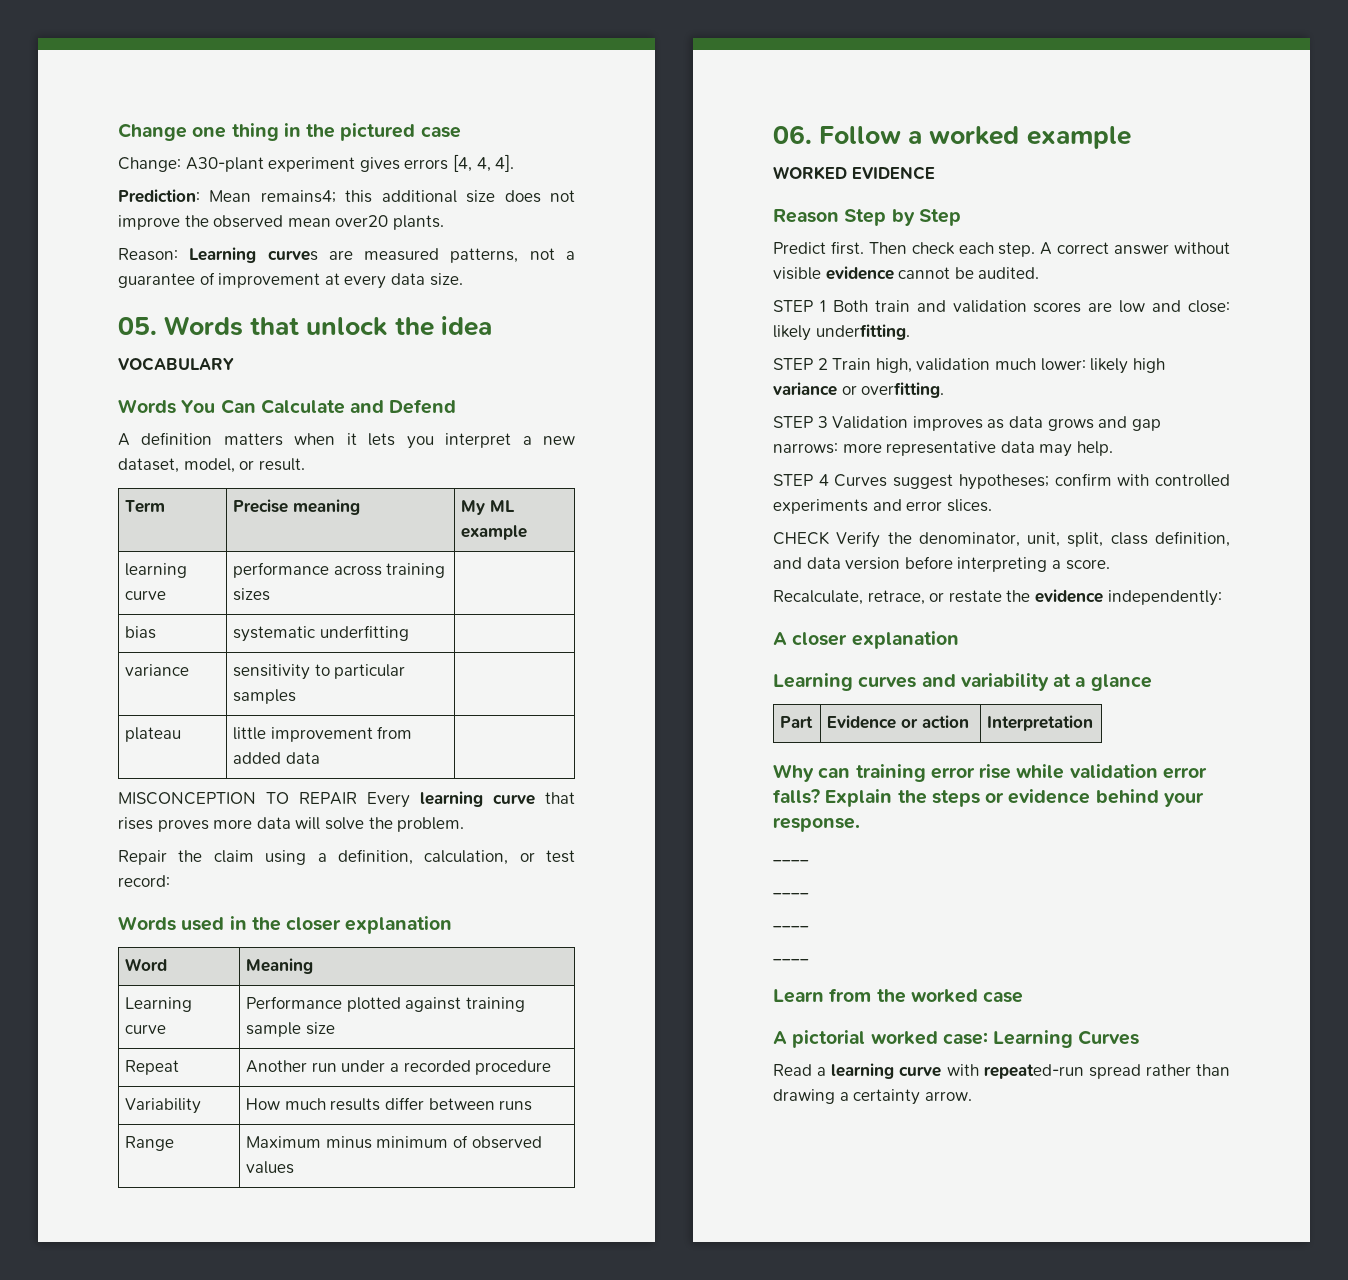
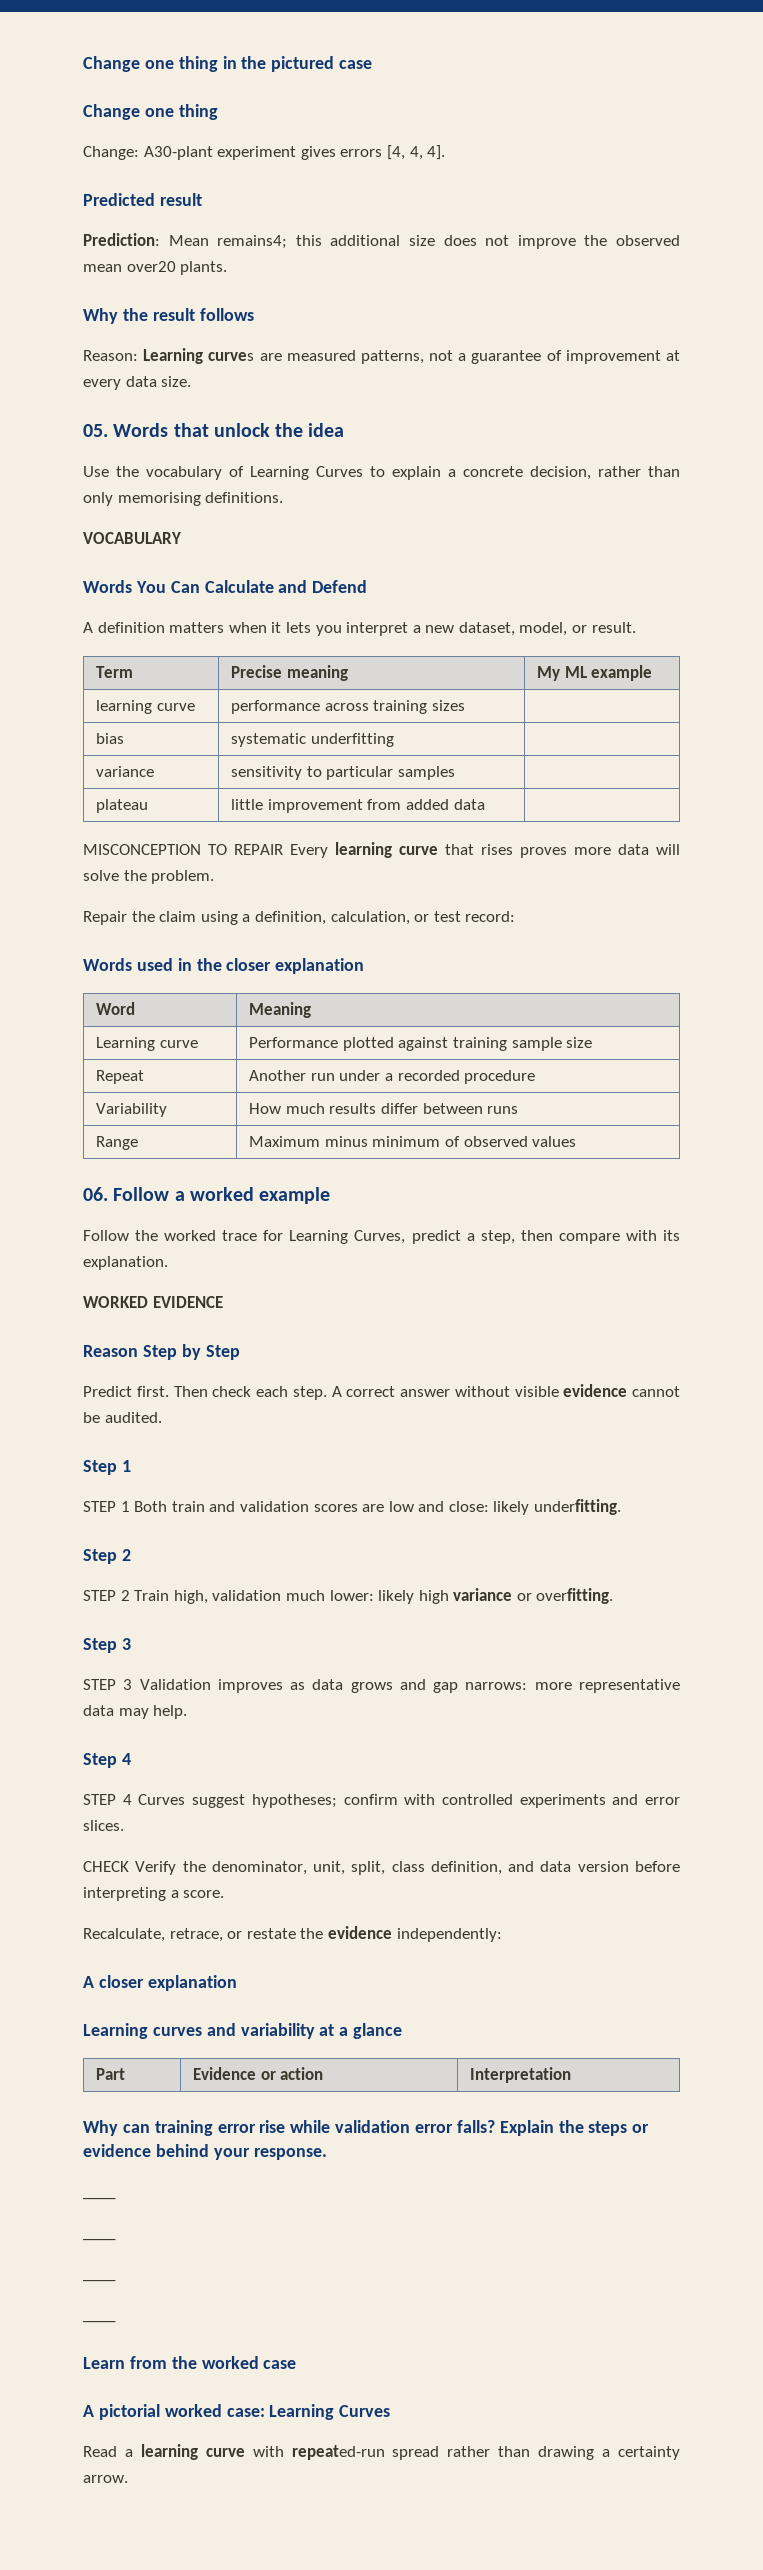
(461, 132) none -> [83,104,218,120] // Change one thing
(515, 163) none -> [83,193,202,206] // Predicted result
(444, 222) none -> [83,308,254,324] // Why the result follows
(492, 326) none -> [83,466,680,480] [83,492,284,506] // Use the vocabulary of Learning Curves to explain a concrete decision, rather than only memorising definitions.
(1131, 137) none -> [83,1230,681,1244] [83,1256,168,1270] // Follow the worked trace for Learning Curves, predict a step, then compare with its explanation.
(1040, 273) none -> [83,1460,131,1475] // Step 1
(910, 332) none -> [83,1549,131,1564] // Step 2
(945, 390) none -> [83,1638,131,1653] // Step 3
(1113, 448) none -> [83,1753,131,1768] // Step 4

